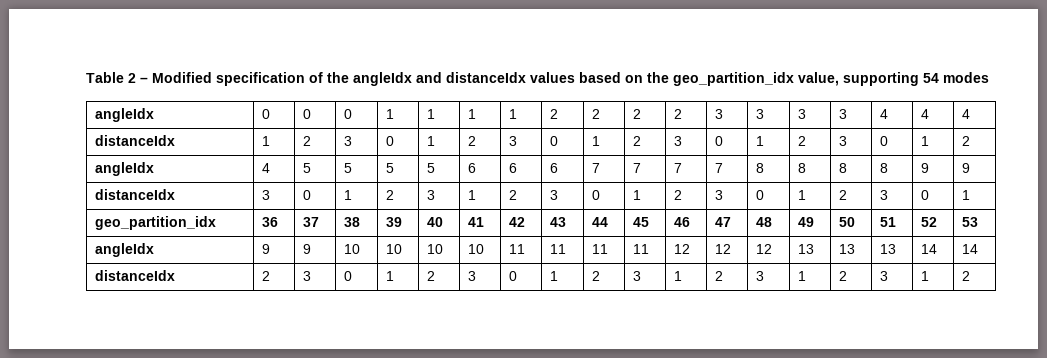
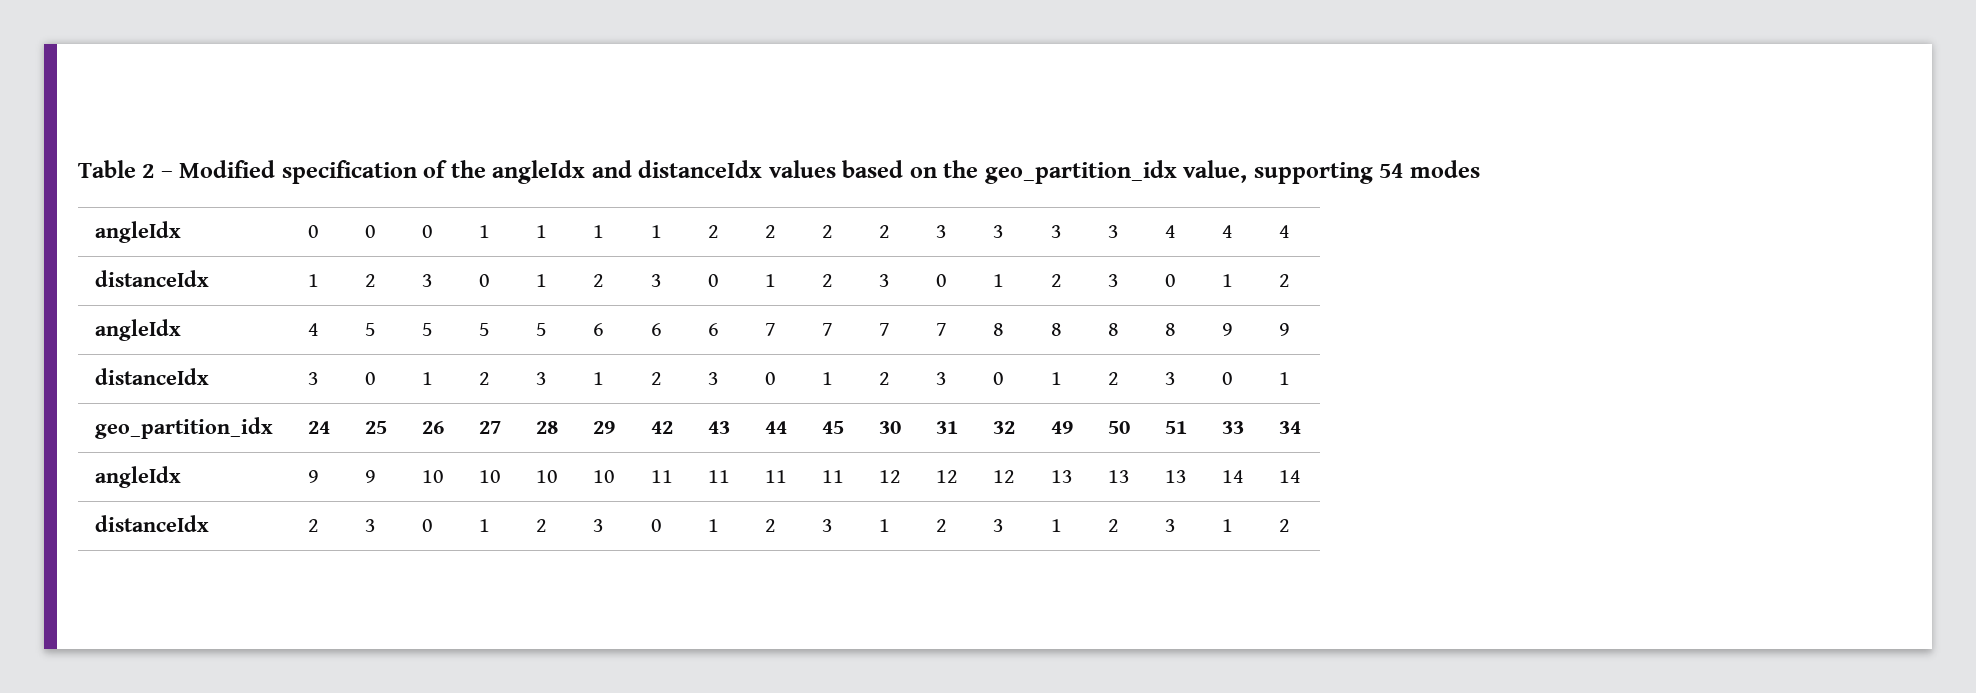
[261,217,278,227] [302,217,319,227] [343,217,360,227] [385,217,402,227] [426,217,443,227] [467,217,484,227] 36 | 37 | 38 | 39 | 40 | 41 -> [308,421,331,434] [365,421,388,434] [422,421,445,434] [479,421,502,434] [536,421,559,434] [593,421,616,434] 24 | 25 | 26 | 27 | 28 | 29
[673,217,690,227] [714,217,731,227] [755,217,772,227] 46 | 47 | 48 -> [879,421,902,434] [936,421,959,434] [993,421,1016,434] 30 | 31 | 32
[920,217,937,227] [961,217,978,227] 52 | 53 -> [1222,421,1245,434] [1279,421,1302,434] 33 | 34

